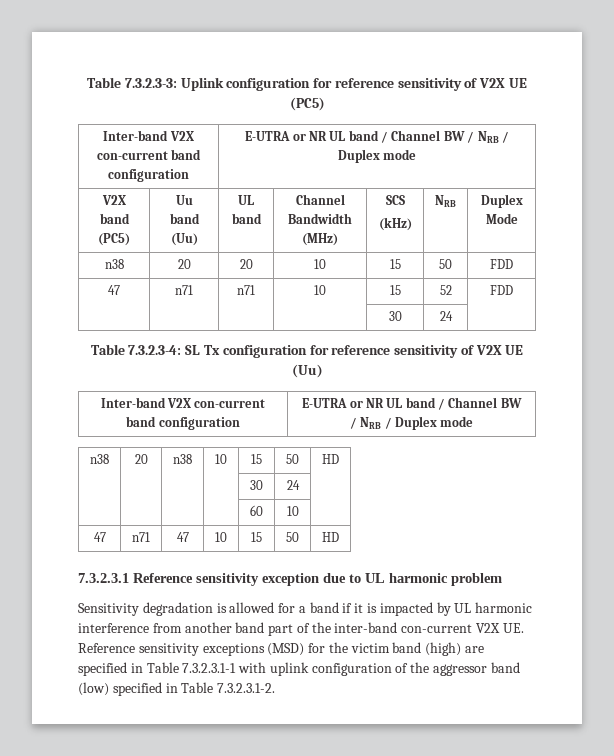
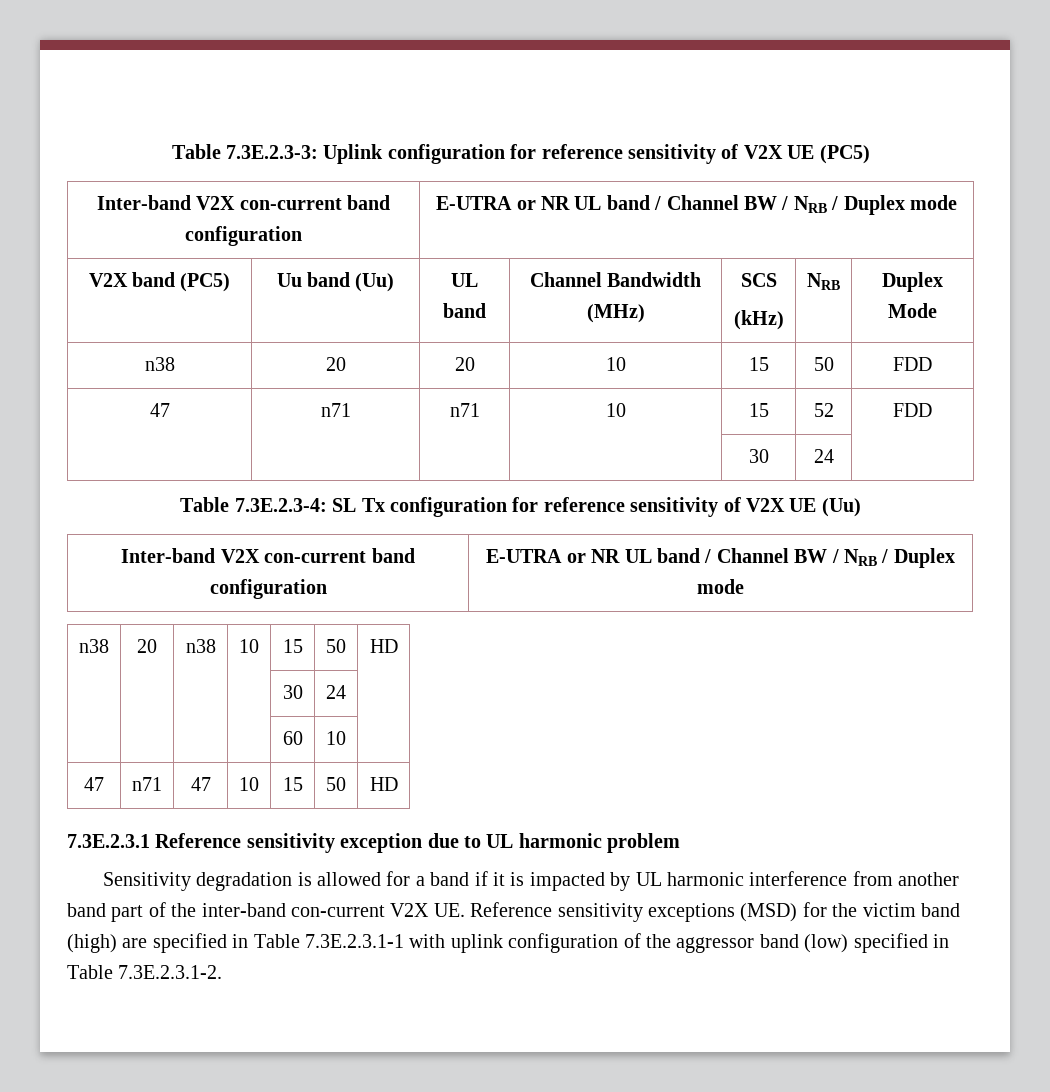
[86,77,177,88] Table 7.3.2.3-3: -> [171,144,318,159] Table 7.3E.2.3-3:
[128,345,182,355] 7.3.2.3-4: -> [234,498,327,512] 7.3E.2.3-4:
[78,573,129,583] 7.3.2.3.1 -> [67,834,150,848] 7.3E.2.3.1
[182,663,237,673] 7.3.2.3.1-1 -> [305,934,404,948] 7.3E.2.3.1-1
[217,683,276,693] 7.3.2.3.1-2. -> [118,965,223,979] 7.3E.2.3.1-2.

